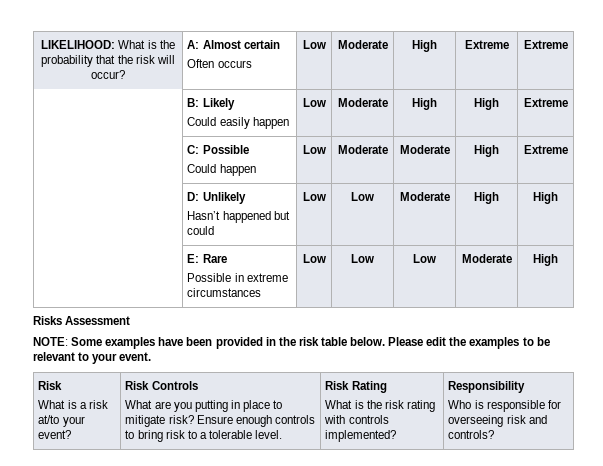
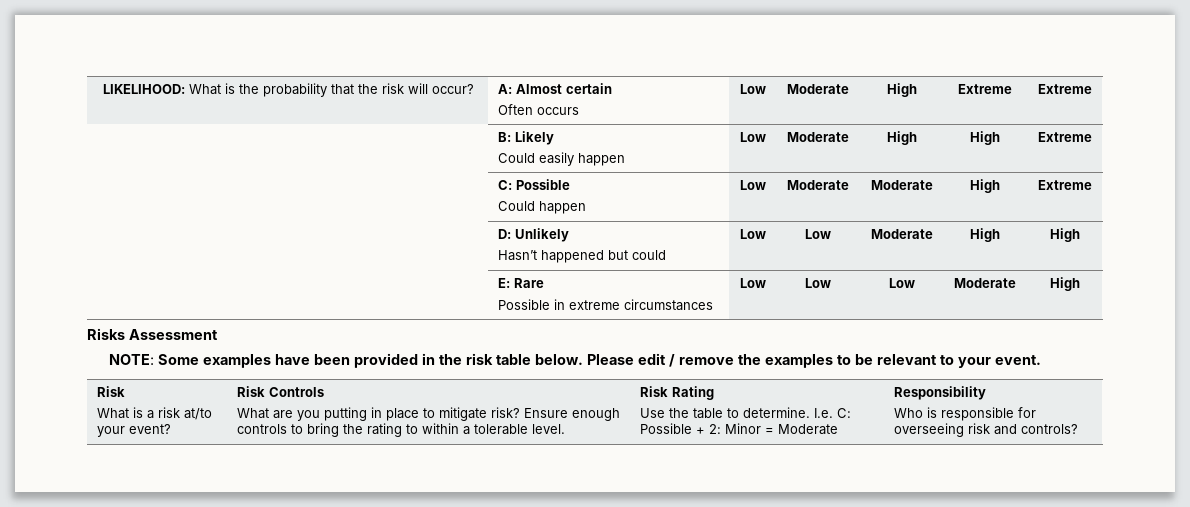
(447, 341) none -> [669,354,735,367] / remove
[165,430,197,439] risk to -> [342,423,459,437] the rating to within
[325,400,435,412] [324,415,389,424] [325,430,397,442] What is the risk rating with controls implemented? -> [639,407,851,419] [639,423,838,435] Use the table to determine. I.e. C: Possible + 2: Minor = Moderate

